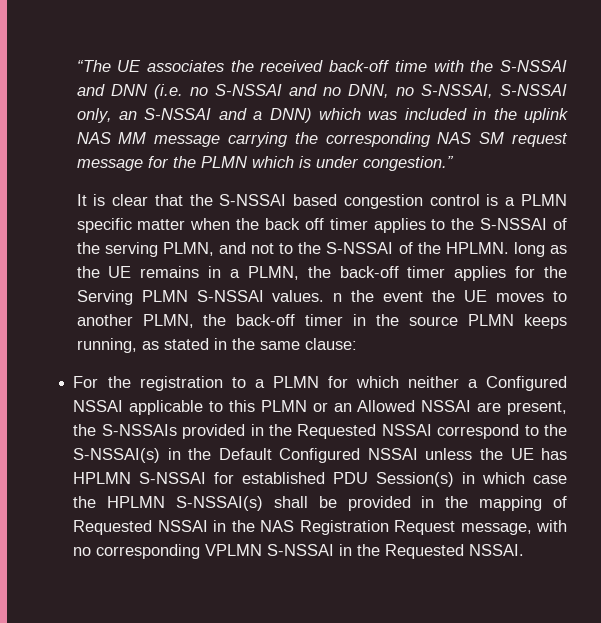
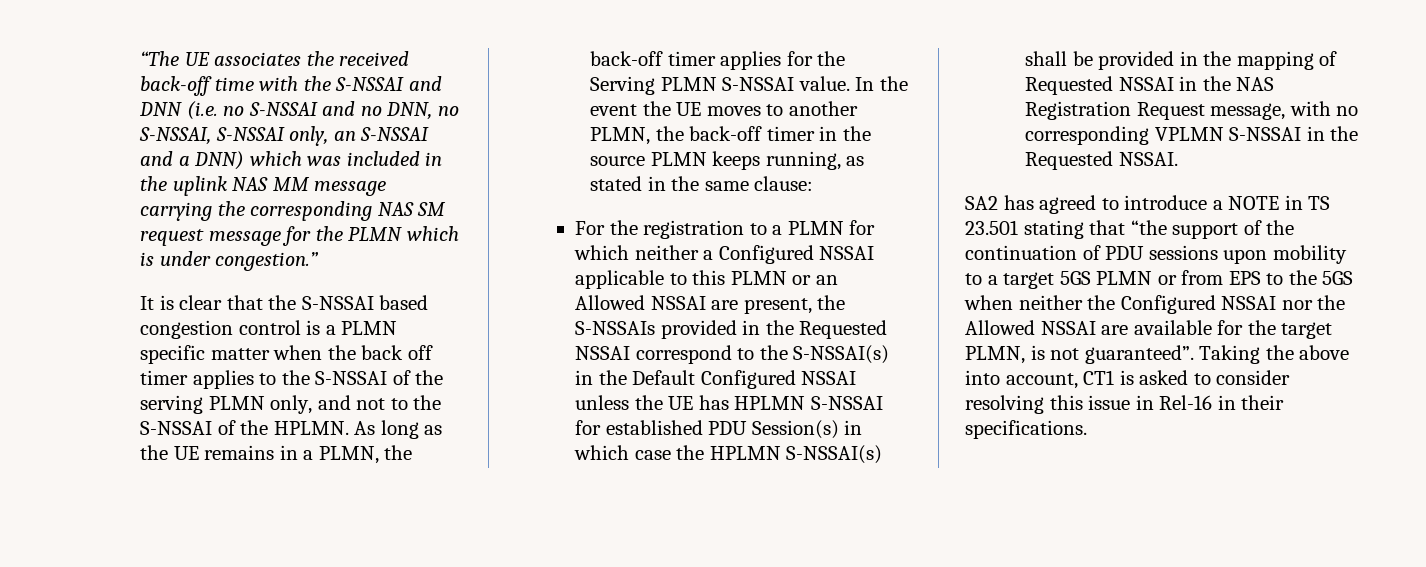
[162,242,214,256] PLMN, -> [208,395,313,414] PLMN only,
(509, 248) none -> [354,421,376,435] As
[272,290,343,302] values. n -> [798,76,875,91] value. In
(525, 550) none -> [965,195,1331,214] [965,220,1295,239] [965,245,1347,264] [965,270,1354,289] [964,295,1346,314] [965,320,1333,339] [965,345,1350,364] [965,370,1291,389] [965,395,1285,414] [965,420,1087,439] // SA2 has agreed to introduce a NOTE in TS 23.501 stating that “the support of the continuation of PDU sessions upon mobility to a target 5GS PLMN or from EPS to the 5GS when neither the Configured NSSAI nor the Allowed NSSAI are available for the target PLMN, is not guaranteed”. Taking the above into account, CT1 is asked to consider resolving this issue in Rel-16 in their specifications.

